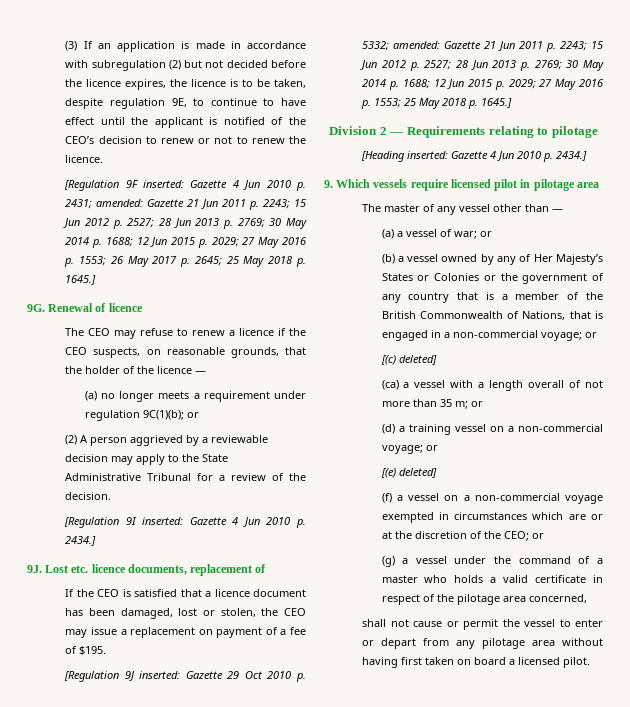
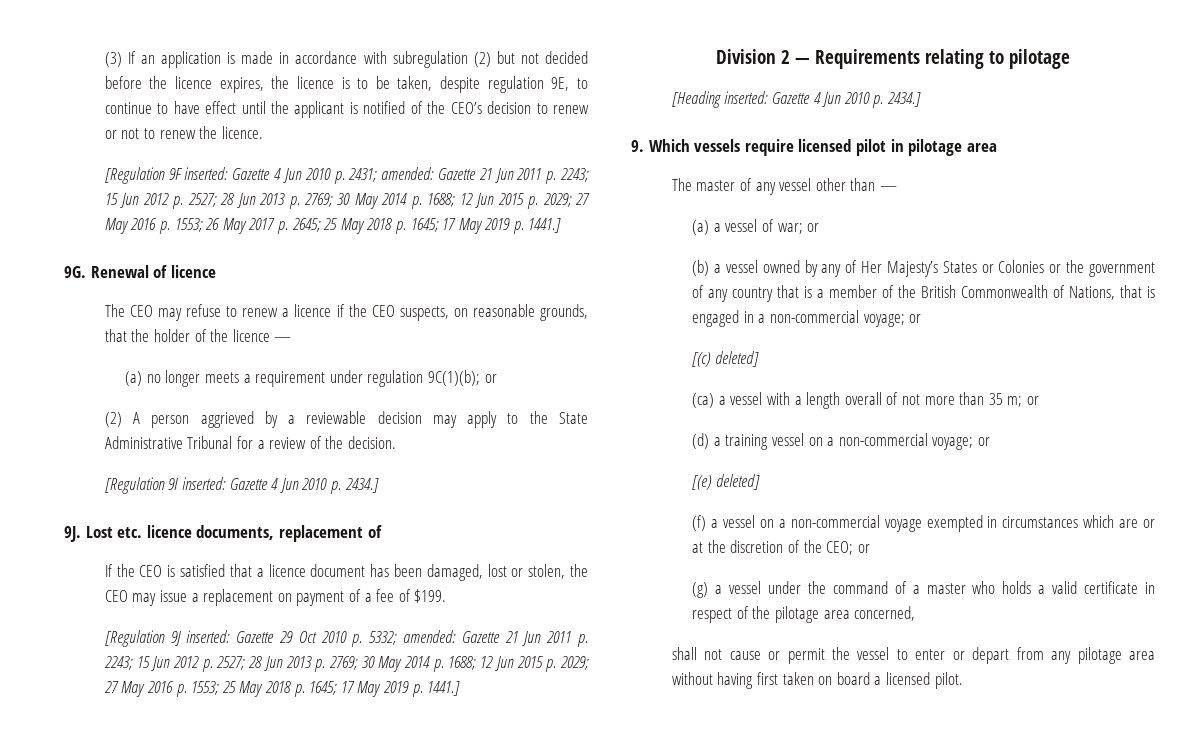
[65,275,97,285] 1645.] -> [410,218,562,234] 1645; 17 May 2019 p. 1441.]
[79,646,107,655] $195. -> [414,589,447,603] $199.
[481,98,513,108] 1645.] -> [309,681,461,697] 1645; 17 May 2019 p. 1441.]

